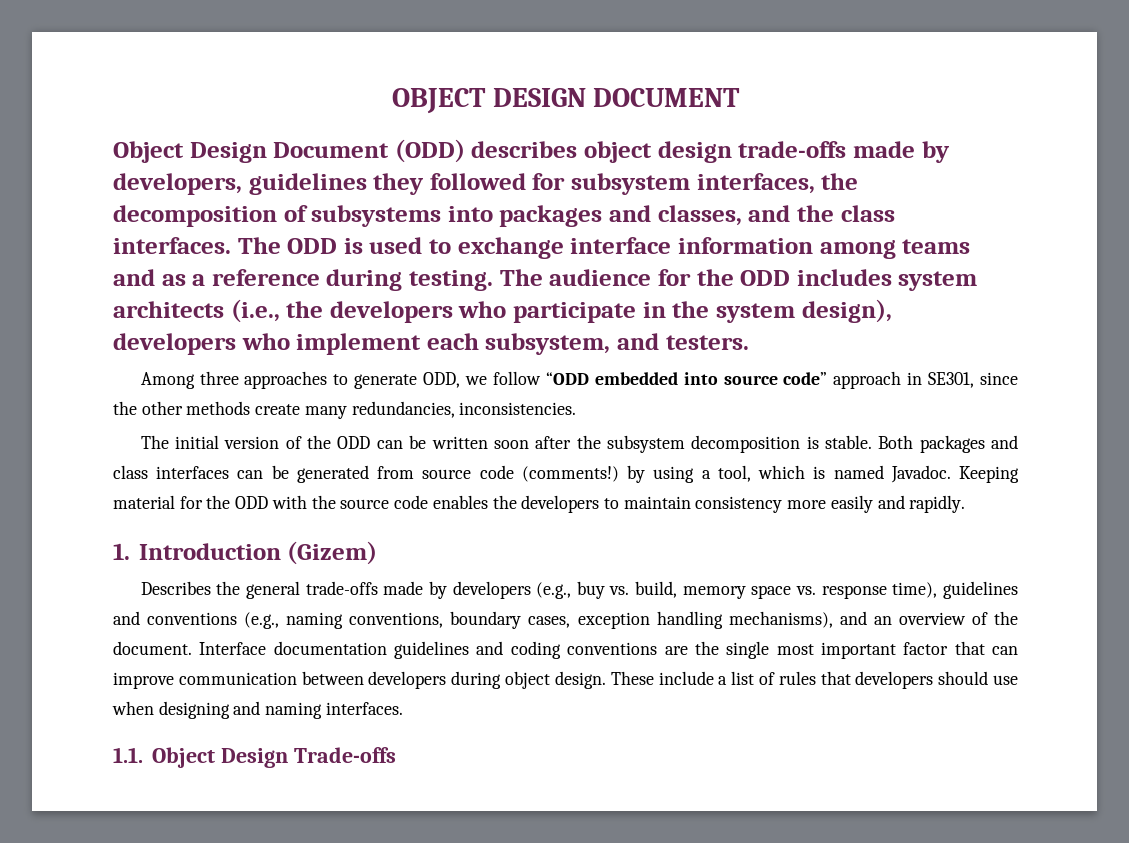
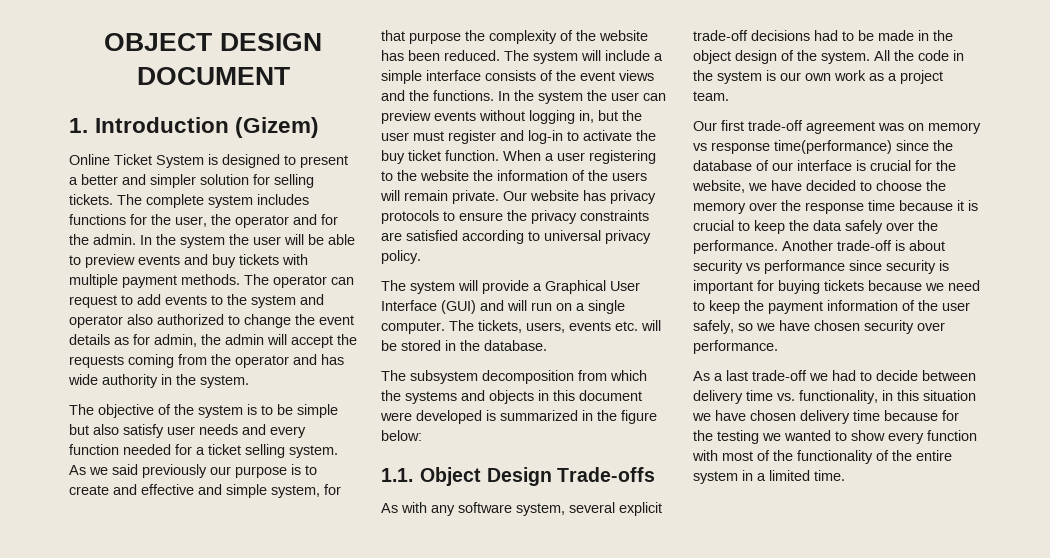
[113,139,950,163] [113,173,859,195] [113,205,895,227] [113,237,971,259] [113,269,978,291] [113,299,892,323] [113,333,749,355] [140,371,1018,389] [113,401,577,419] [140,435,1018,453] [113,465,1020,483] [113,495,966,513] [113,541,378,565] [140,581,1018,599] [113,611,1018,629] [113,641,1019,659] [113,671,1018,689] [112,701,403,719] [113,747,396,768] Object Design Document (ODD) describes object design trade-offs made by developers, guidelines they followed for subsystem interfaces, the decomposition of subsystems into packages and classes, and the class interfaces. The ODD is used to exchange interface information among teams and as a reference during testing. The audience for the ODD includes system architects (i.e., the developers who participate in the system design), developers who implement each subsystem, and testers. // Among three approaches to generate ODD, we follow “ODD embedded into source code” approach in SE301, since the other methods create many redundancies, inconsistencies. // The initial version of the ODD can be written soon after the subsystem decomposition is stable. Both packages and class interfaces can be generated from source code (comments!) by using a tool, which is named Javadoc. Keeping material for the ODD with the source code enables the developers to maintain consistency more easily and rapidly. // 1. Introduction (Gizem) // Describes the general trade-offs made by developers (e.g., buy vs. build, memory space vs. response time), guidelines and conventions (e.g., naming conventions, boundary cases, exception handling mechanisms), and an overview of the document. Interface documentation guidelines and coding conventions are the single most important factor that can improve communication between developers during object design. These include a list of rules that developers should use when designing and naming interfaces. // 1.1. Object Design Trade-offs -> [69,117,320,138] [69,154,348,168] [69,174,314,188] [69,194,309,208] [69,214,338,228] [69,234,355,248] [69,254,308,268] [69,274,354,288] [69,294,324,308] [69,314,354,328] [69,334,357,348] [69,354,344,368] [68,374,249,388] [69,404,338,418] [69,424,306,438] [69,444,338,458] [69,464,317,478] [69,484,341,498] [381,30,648,44] [381,50,663,64] [381,70,654,84] [381,90,666,104] [381,110,642,124] [381,130,656,144] [381,150,656,164] [381,170,647,181] [380,190,656,204] [381,210,649,224] [381,230,651,244] [381,250,421,264] [381,280,640,294] [381,300,625,314] [381,320,661,334] [381,340,547,351] [381,370,647,384] [381,390,642,404] [380,410,657,424] [381,430,422,441] [381,467,655,486] [381,502,662,516] [693,30,953,41] [693,50,964,64] [693,70,943,84] [693,91,729,101] [693,120,981,134] [693,140,953,154] [693,160,956,171] [692,180,946,193] [693,200,978,214] [693,220,938,234] [693,240,945,254] [693,260,949,274] [693,280,980,294] [693,300,970,314] [693,320,945,334] [693,340,778,354] [693,370,976,381] [693,390,976,404] [692,410,959,424] [693,430,977,444] [692,450,952,464] [693,470,845,484] 1. Introduction (Gizem) // Online Ticket System is designed to present a better and simpler solution for selling tickets. The complete system includes functions for the user, the operator and for the admin. In the system the user will be able to preview events and buy tickets with multiple payment methods. The operator can request to add events to the system and operator also authorized to change the event details as for admin, the admin will accept the requests coming from the operator and has wide authority in the system. // The objective of the system is to be simple but also satisfy user needs and every function needed for a ticket selling system. As we said previously our purpose is to create and effective and simple system, for that purpose the complexity of the website has been reduced. The system will include a simple interface consists of the event views and the functions. In the system the user can preview events without logging in, but the user must register and log-in to activate the buy ticket function. When a user registering to the website the information of the users will remain private. Our website has privacy protocols to ensure the privacy constraints are satisfied according to universal privacy policy. // The system will provide a Graphical User Interface (GUI) and will run on a single computer. The tickets, users, events etc. will be stored in the database. // The subsystem decomposition from which the systems and objects in this document were developed is summarized in the figure below: // 1.1. Object Design Trade-offs // As with any software system, several explicit trade-off decisions had to be made in the object design of the system. All the code in the system is our own work as a project team. // Our first trade-off agreement was on memory vs response time(performance) since the database of our interface is crucial for the website, we have decided to choose the memory over the response time because it is crucial to keep the data safely over the performance. Another trade-off is about security vs performance since security is important for buying tickets because we need to keep the payment information of the user safely, so we have chosen security over performance. // As a last trade-off we had to decide between delivery time vs. functionality, in this situation we have chosen delivery time because for the testing we wanted to show every function with most of the functionality of the entire system in a limited time.

